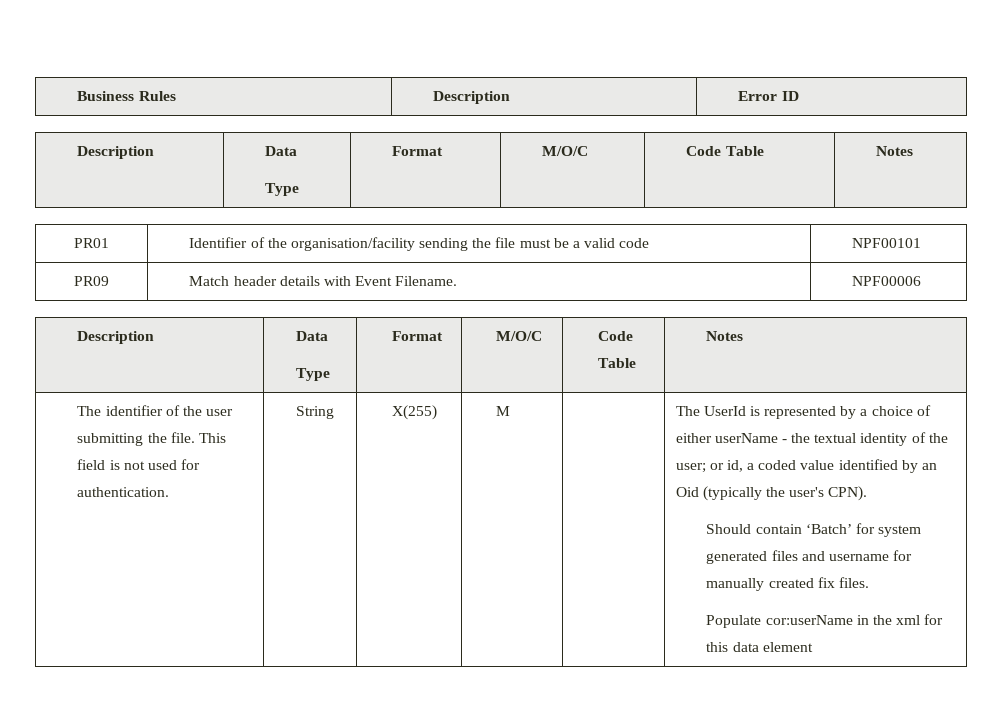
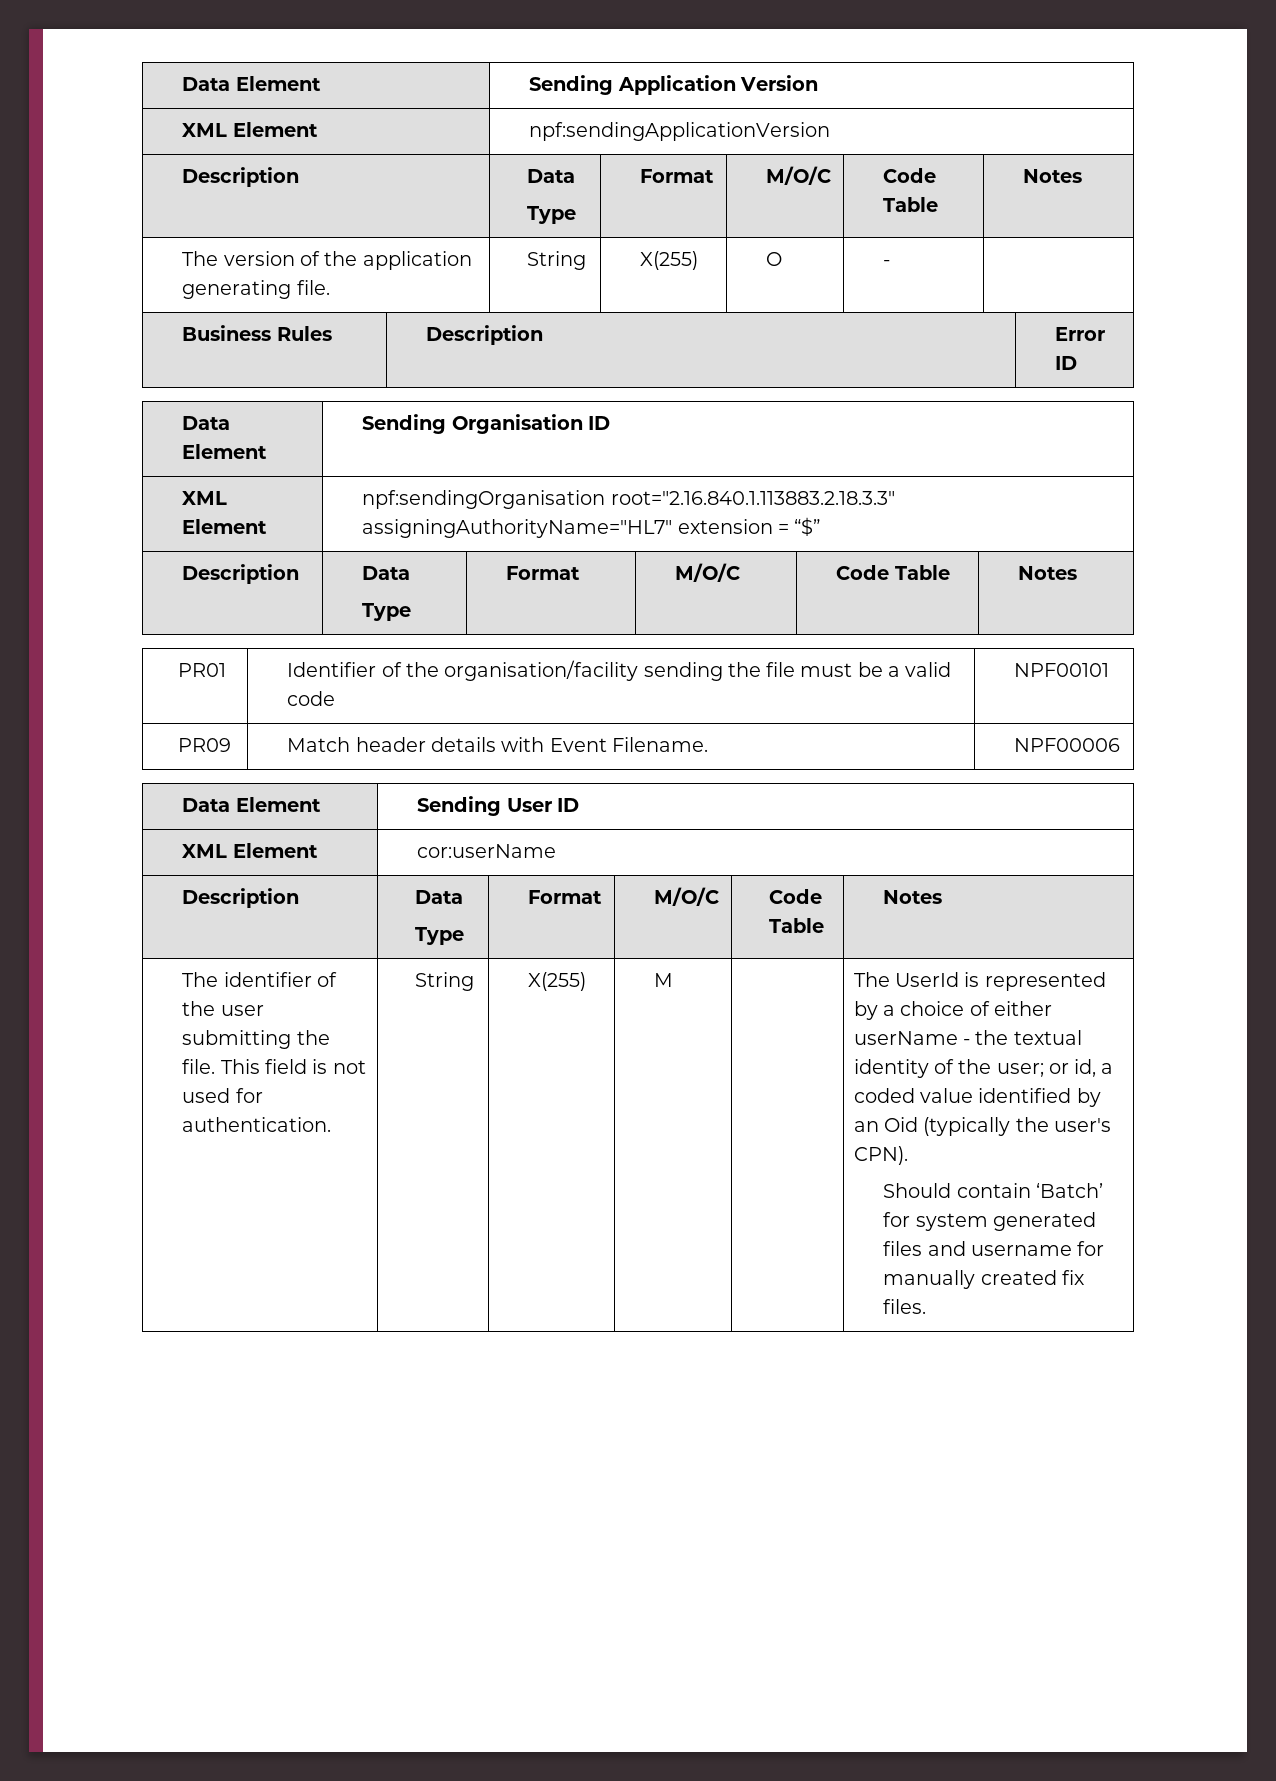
(77, 96) none -> [182,76,321,91] [529,75,818,95] [182,122,318,137] [529,122,831,141] [182,167,300,187] [526,169,575,183] [526,206,576,224] [640,169,715,183] [765,166,831,185] [883,168,937,183] [883,197,939,212] [1023,169,1083,183] [182,251,472,270] [182,280,330,299] [526,251,586,270] [640,251,699,270] [765,252,782,266] [883,260,891,266] Data Element | Sending Application Version // XML Element | npf:sendingApplicationVersion // Description | Data // Type | Format | M/O/C | Code Table | Notes // The version of the application generating file. | String | X(255) | O | - | //
(799, 96) none -> [182,416,231,430] [182,444,268,459] [362,414,610,434] [182,491,228,505] [182,519,268,534] [362,490,895,509] [362,517,821,538] // Data Element | Sending Organisation ID // XML Element | npf:sendingOrganisation root="2.16.840.1.113883.2.18.3.3" assigningAuthorityName="HL7" extension = “$”
(922, 281) none -> [182,797,321,812] [417,796,579,816] [182,843,318,858] [417,844,557,858] // Data Element | Sending User ID // XML Element | cor:userName
[706,614,944,628] [706,642,813,652] // Populate cor:userName in the xml for this data element -> (927, 1306) none

